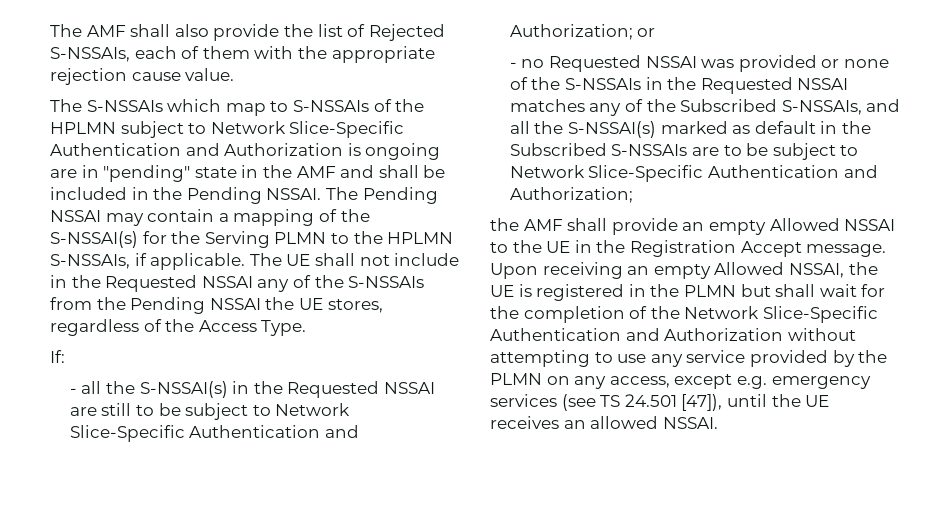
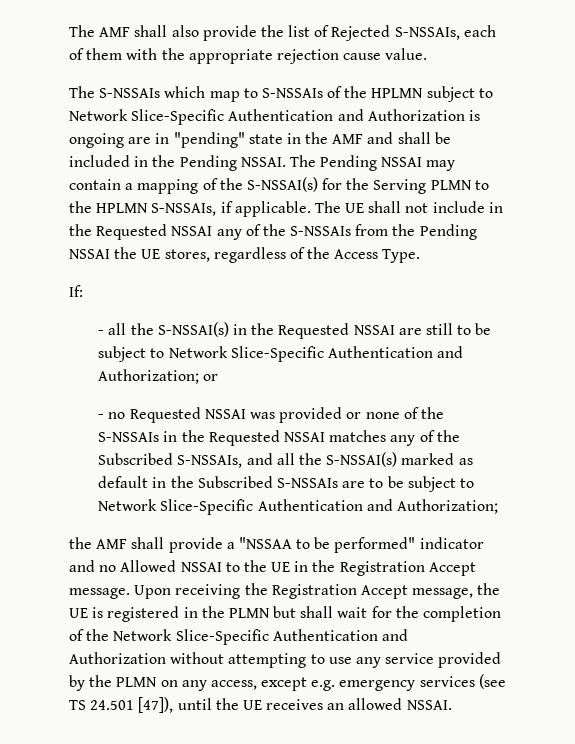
[682,220,766,235] an empty -> [226,537,484,553] [69,560,117,572] a "NSSAA to be performed" indicator and no
[627,262,844,279] an empty Allowed NSSAI, -> [244,583,474,599] the Registration Accept message,

